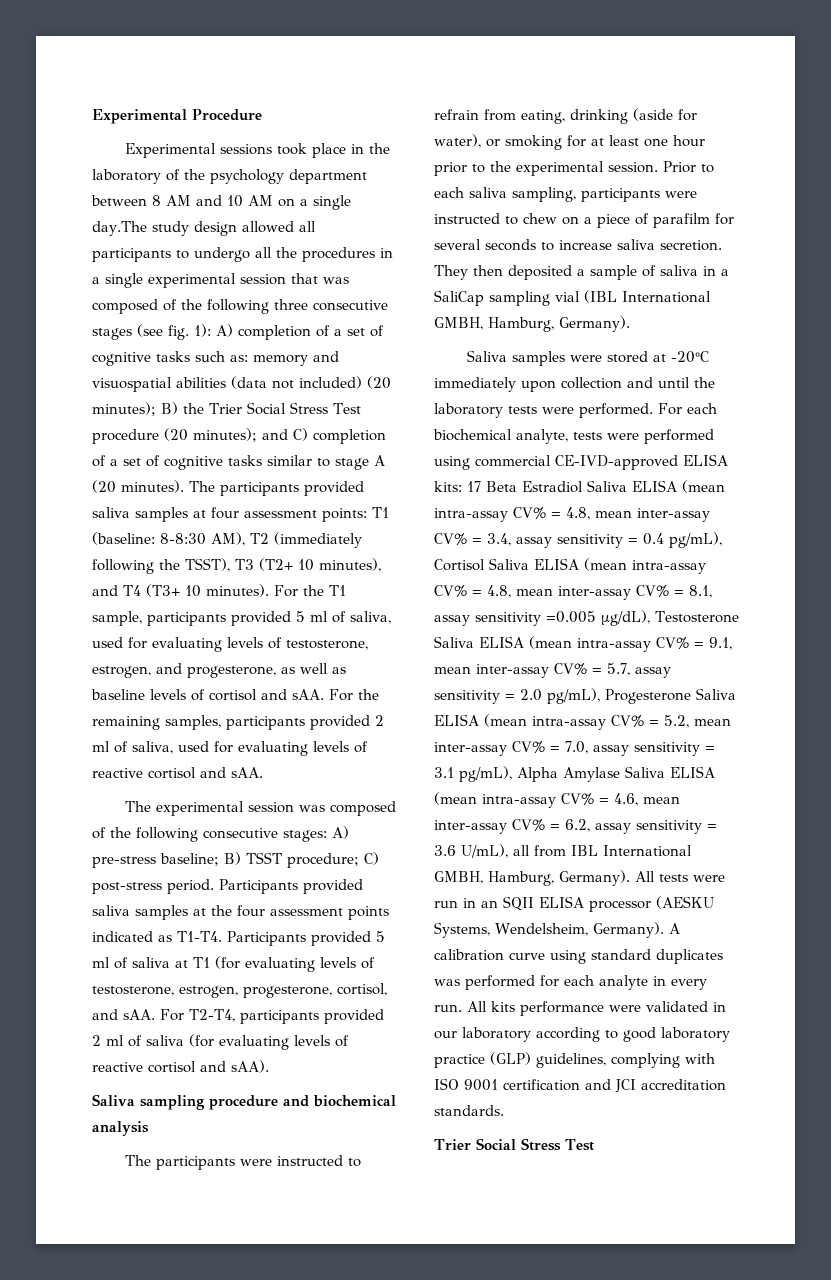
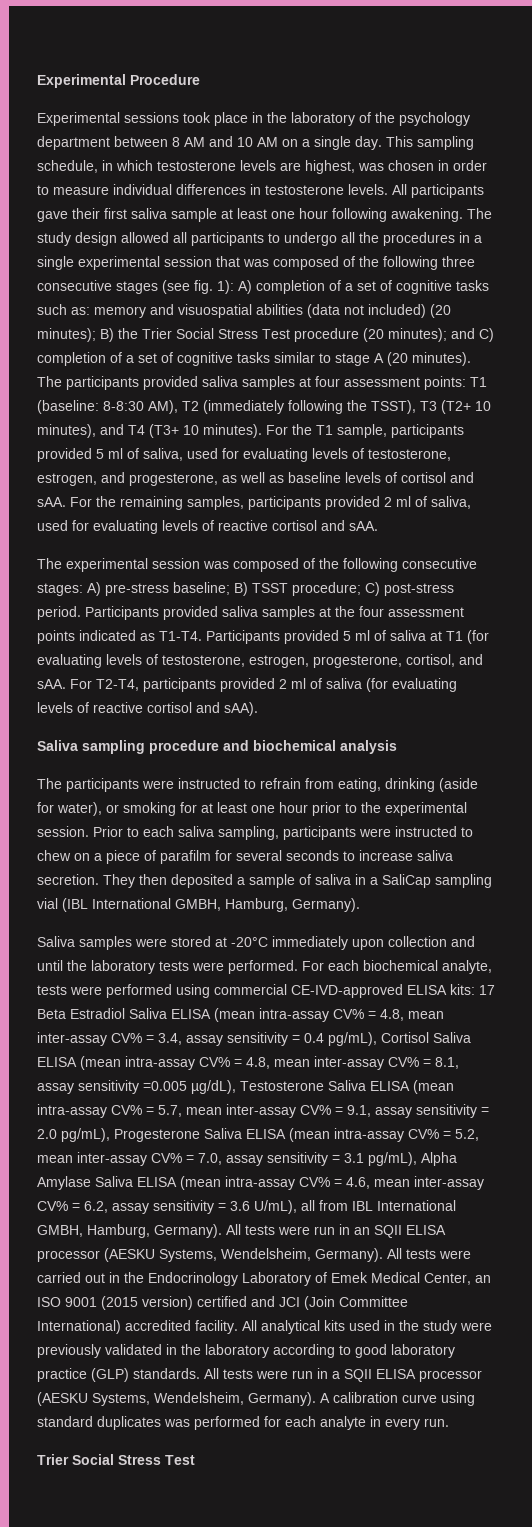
[92,221,147,236] day.The -> [355,136,474,150] [37,160,487,174] [37,184,484,198] [37,208,492,222] day. This sampling schedule, in which testosterone levels are highest, was chosen in order to measure individual differences in testosterone levels. All participants gave their first saliva sample at least one hour following awakening. The
[709,637,732,650] [434,663,630,678] 9.1, mean inter-assay CV% = 5.7, -> [158,1104,371,1118] 5.7, mean inter-assay CV% = 9.1,
(664, 930) none -> [387,1248,471,1259] [37,1272,491,1286] [37,1296,408,1310] [37,1320,492,1334] [37,1344,455,1358] [37,1368,482,1382] [37,1392,316,1406] All tests were carried out in the Endocrinology Laboratory of Emek Medical Center, an ISO 9001 (2015 version) certified and JCI (Join Committee International) accredited facility. All analytical kits used in the study were previously validated in the laboratory according to good laboratory practice (GLP) standards. All tests were run in a SQII ELISA processor (AESKU Systems, Wendelsheim, Germany).
[467,1001,726,1016] [434,1027,730,1042] [434,1052,715,1068] [434,1078,726,1093] [434,1105,504,1116] All kits performance were validated in our laboratory according to good laboratory practice (GLP) guidelines, complying with ISO 9001 certification and JCI accreditation standards. -> (449, 1422) none

